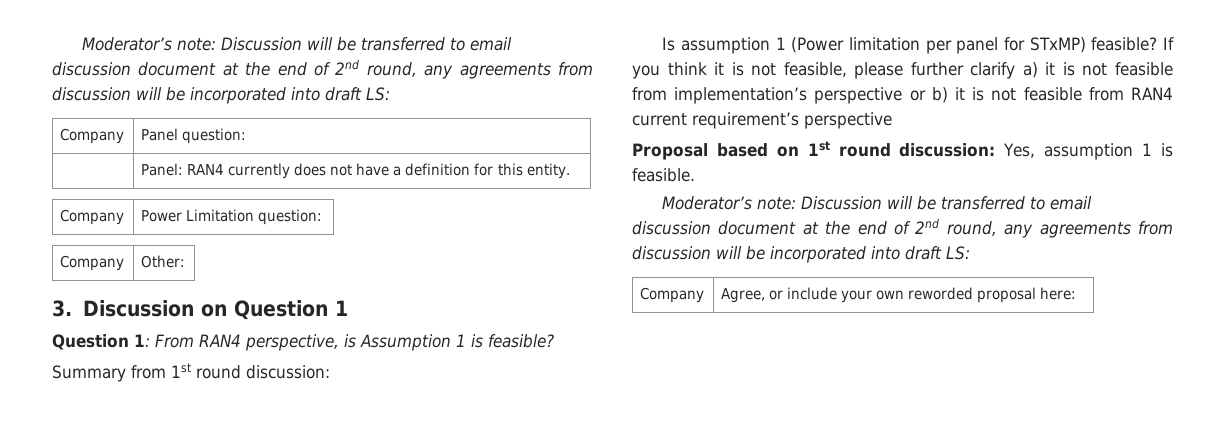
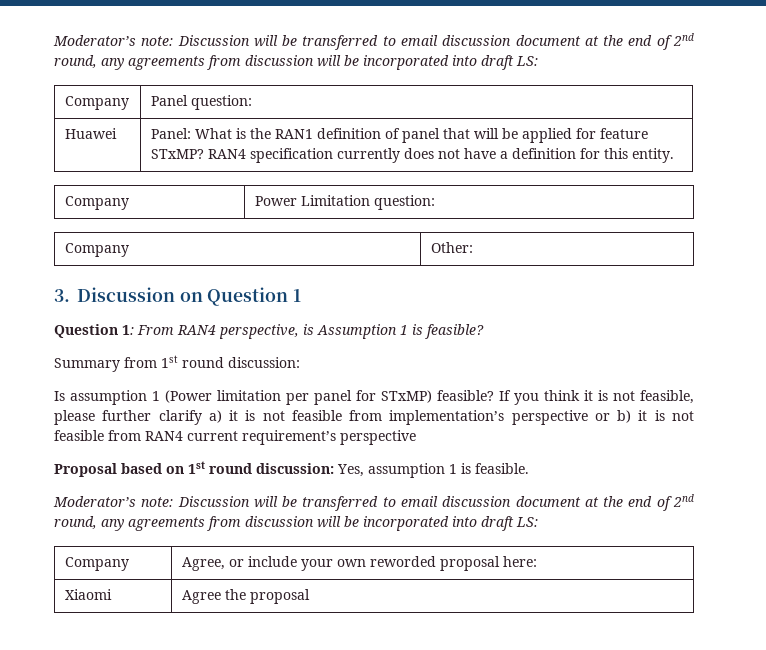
(247, 136) none -> [64,128,117,139] Huawei
[187,164,225,175] RAN4 -> [194,128,648,143] [150,148,333,163] What is the RAN1 definition of panel that will be applied for feature STxMP? RAN4 specification
(1077, 293) none -> [64,589,112,600] [181,589,310,604] // Xiaomi | Agree the proposal

